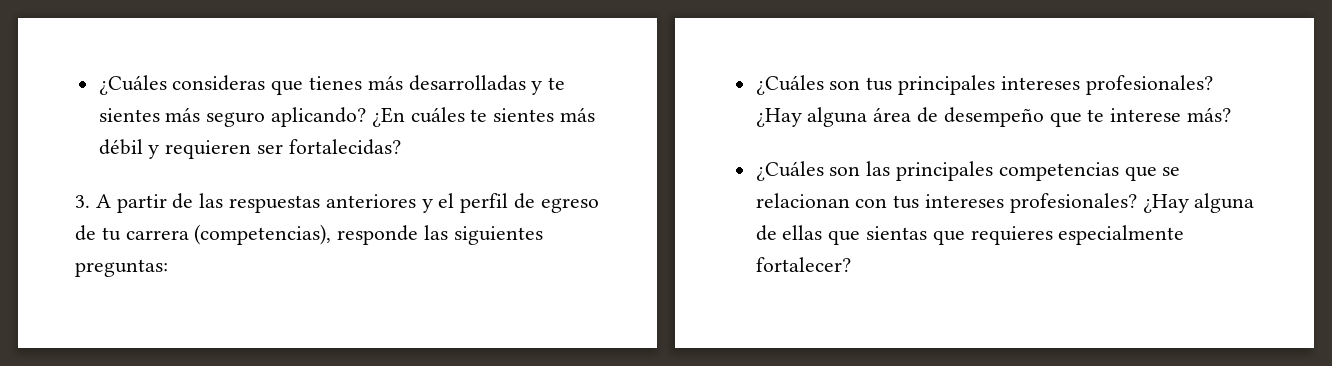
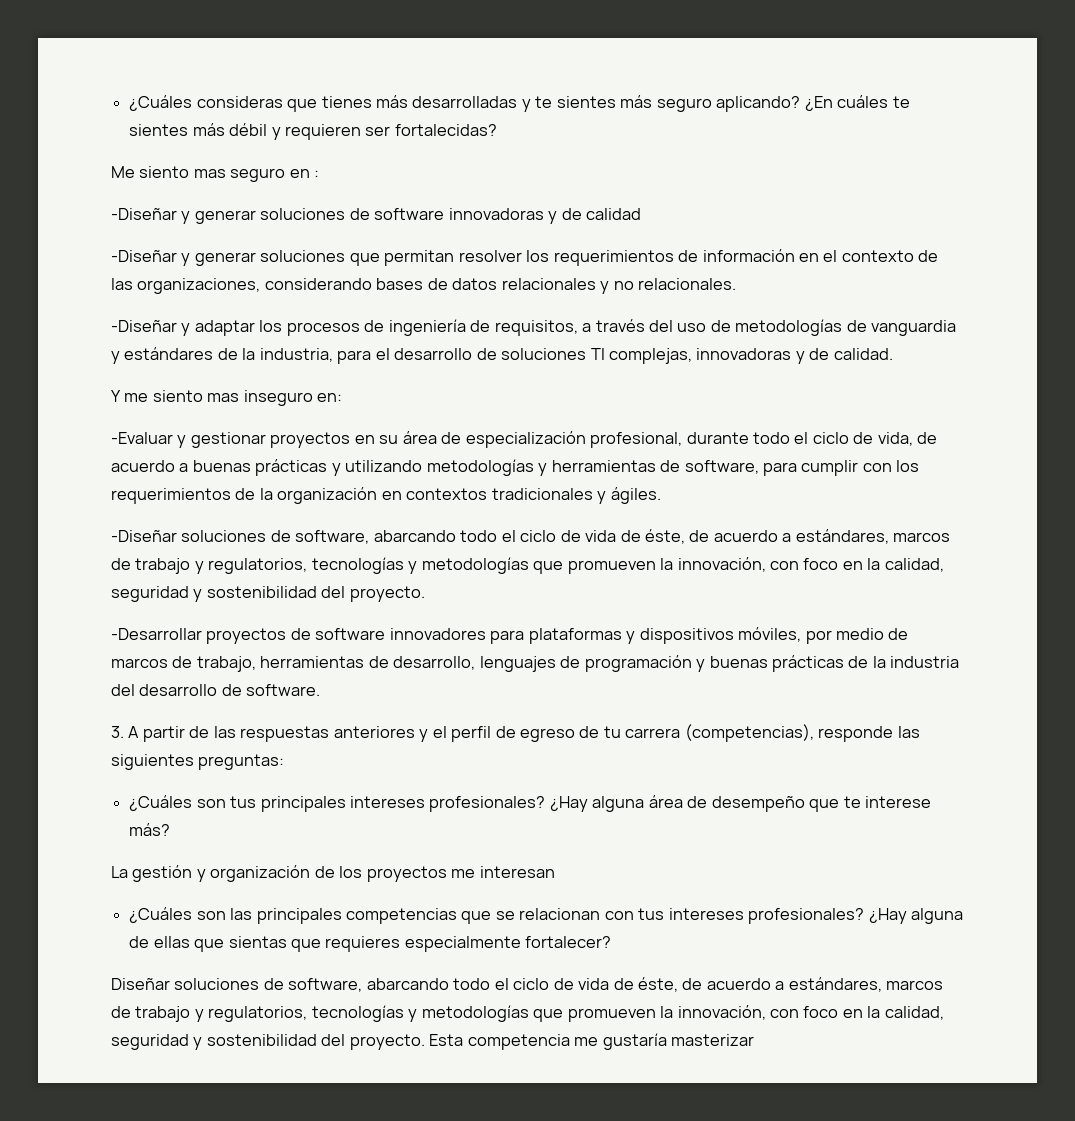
(401, 147) none -> [111,166,320,182] [111,208,642,224] [111,249,939,266] [111,278,737,294] [111,319,957,336] [111,347,893,364] [111,390,343,406] [111,431,938,448] [111,459,920,476] [111,487,661,504] [111,529,951,544] [111,557,944,574] [111,586,425,602] [111,627,909,644] [111,655,960,672] [111,684,321,696] // Me siento mas seguro en : // -Diseñar y generar soluciones de software innovadoras y de calidad // -Diseñar y generar soluciones que permitan resolver los requerimientos de información en el contexto de las organizaciones, considerando bases de datos relacionales y no relacionales. // -Diseñar y adaptar los procesos de ingeniería de requisitos, a través del uso de metodologías de vanguardia y estándares de la industria, para el desarrollo de soluciones TI complejas, innovadoras y de calidad. // Y me siento mas inseguro en: // -Evaluar y gestionar proyectos en su área de especialización profesional, durante todo el ciclo de vida, de acuerdo a buenas prácticas y utilizando metodologías y herramientas de software, para cumplir con los requerimientos de la organización en contextos tradicionales y ágiles. // -Diseñar soluciones de software, abarcando todo el ciclo de vida de éste, de acuerdo a estándares, marcos de trabajo y regulatorios, tecnologías y metodologías que promueven la innovación, con foco en la calidad, seguridad y sostenibilidad del proyecto. // -Desarrollar proyectos de software innovadores para plataformas y dispositivos móviles, por medio de marcos de trabajo, herramientas de desarrollo, lenguajes de programación y buenas prácticas de la industria del desarrollo de software.
(1232, 114) none -> [111,865,555,882] // La gestión y organización de los proyectos me interesan
(851, 264) none -> [111,977,944,992] [111,1005,944,1022] [111,1033,755,1050] // Diseñar soluciones de software, abarcando todo el ciclo de vida de éste, de acuerdo a estándares, marcos de trabajo y regulatorios, tecnologías y metodologías que promueven la innovación, con foco en la calidad, seguridad y sostenibilidad del proyecto. Esta competencia me gustaría masterizar

